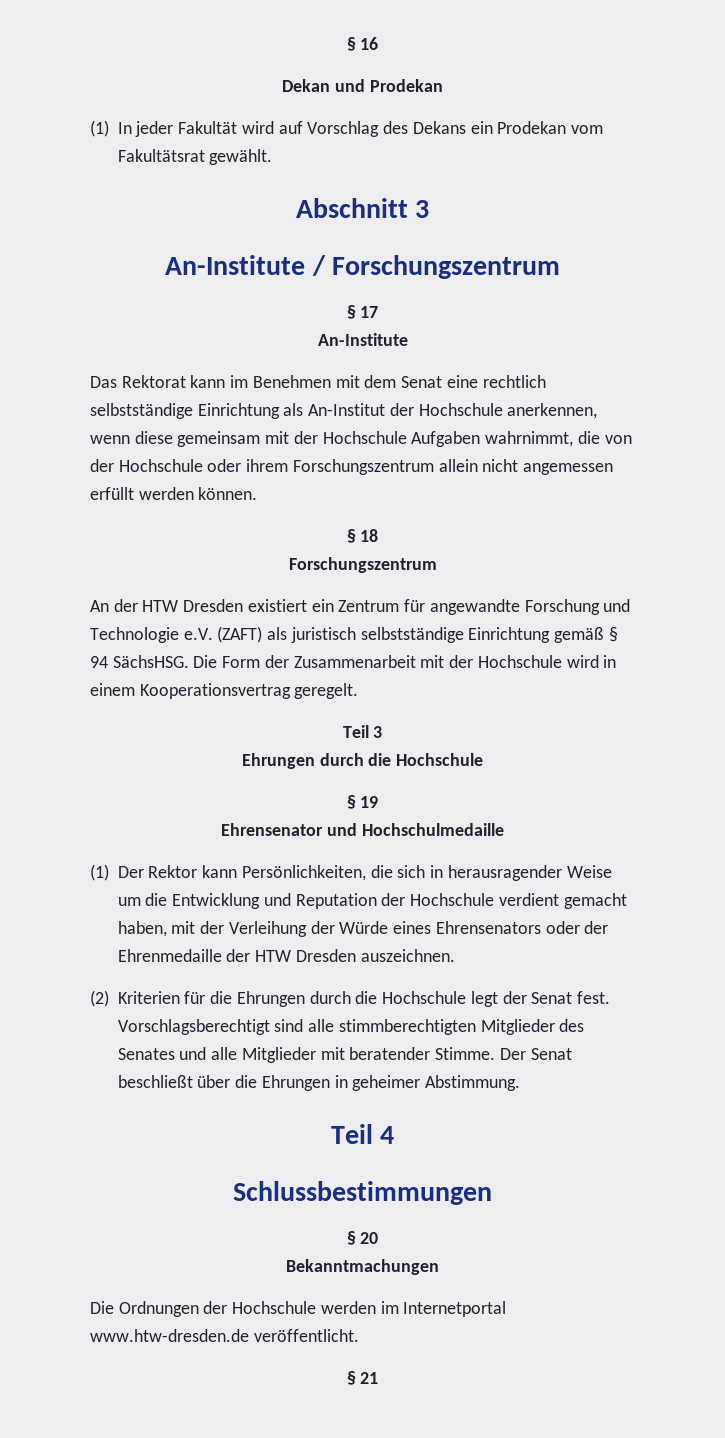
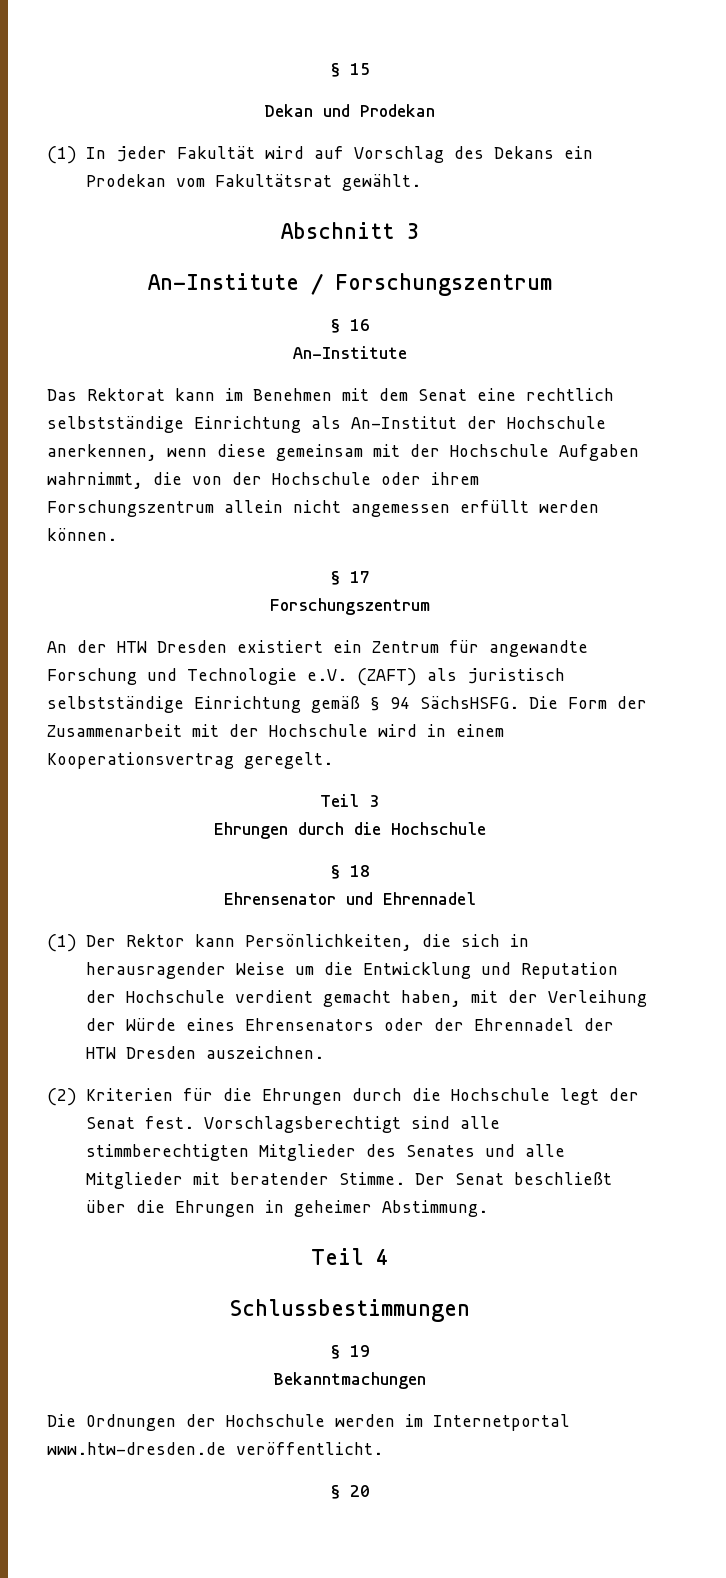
[346,37,379,51] § 16 -> [329,63,370,77] § 15
[360,306,379,318] 17 -> [349,319,370,331] 16
[360,529,379,542] 18 -> [349,571,370,583] 17
[112,655,189,668] SächsHSG. -> [420,696,519,709] SächsHSFG.
[360,796,379,808] 19 -> [349,865,370,877] 18
[361,823,504,836] Hochschulmedaille -> [382,892,476,905] Ehrennadel
[117,949,222,962] Ehrenmedaille -> [473,1018,574,1031] Ehrennadel
[360,1232,379,1244] 20 -> [349,1345,370,1357] 19
[360,1372,379,1384] 21 -> [349,1485,370,1497] 20

